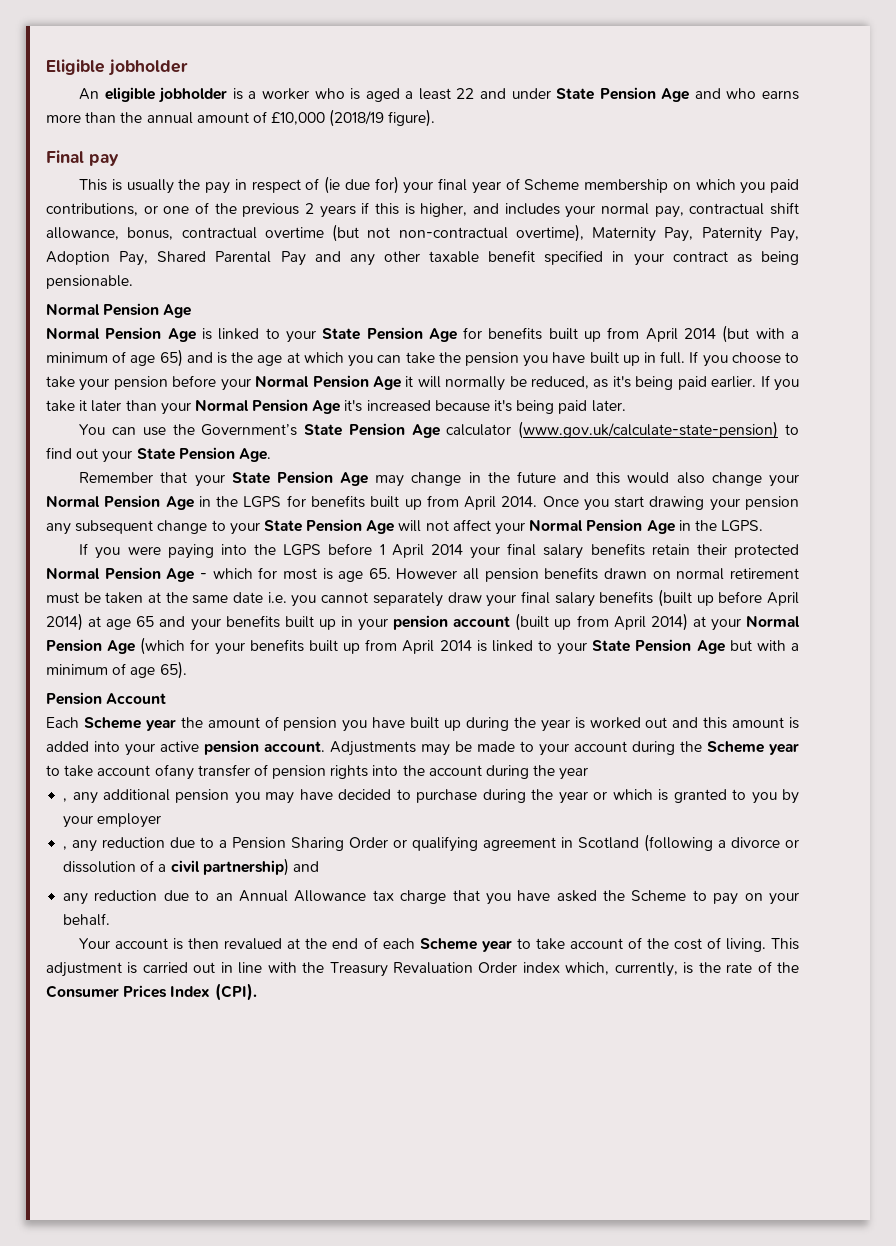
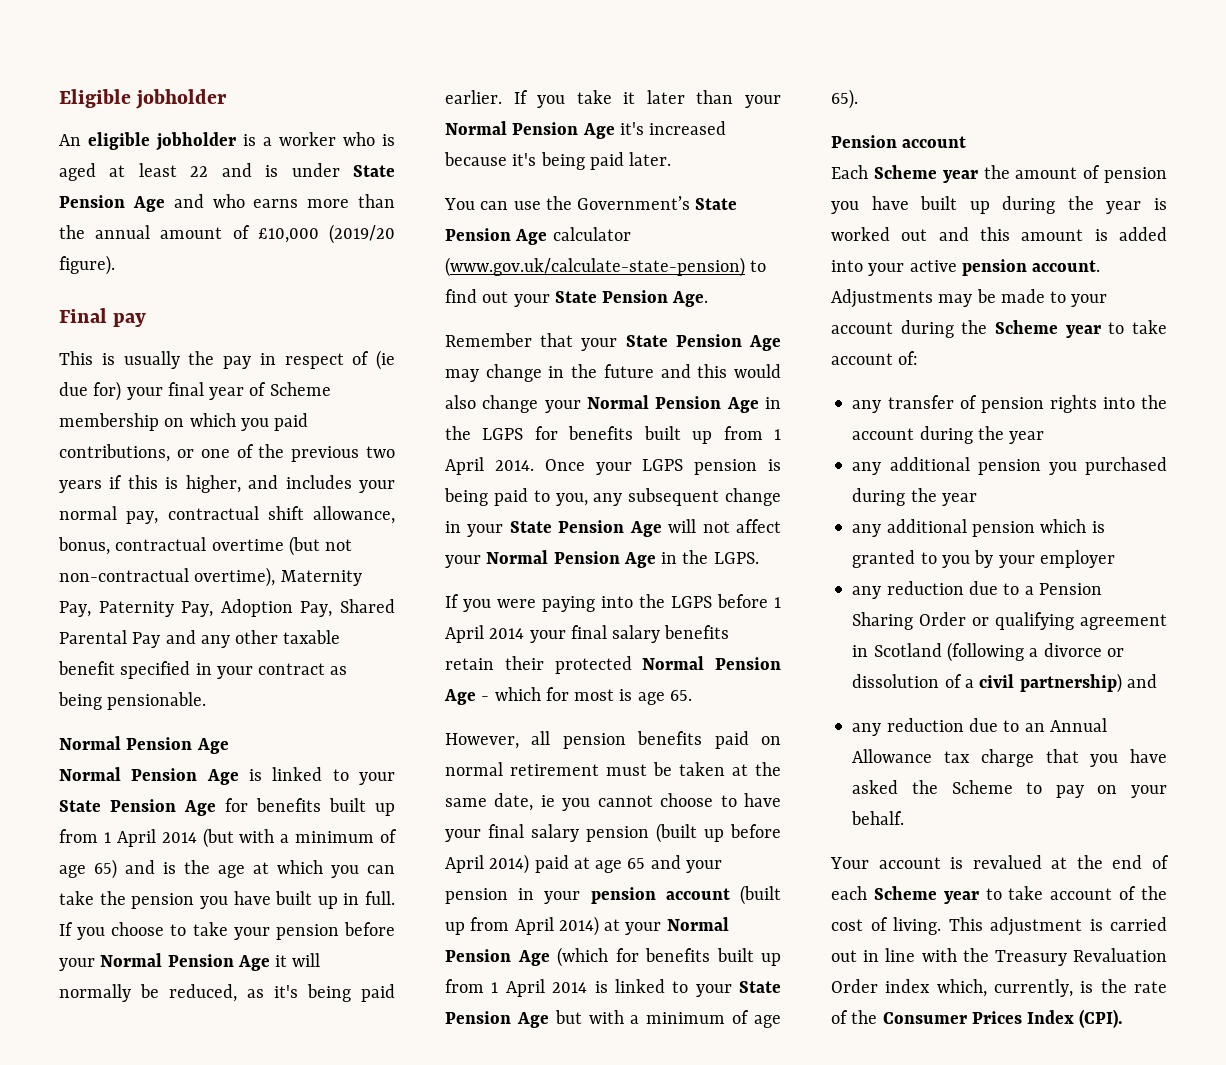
[405,91,414,99] a -> [109,165,126,177] at
(507, 93) none -> [265,165,279,177] is
[329,109,385,127] (2018/19 -> [329,224,395,244] (2019/20
[305,203,314,214] 2 -> [365,446,395,458] two
(640, 333) none -> [103,832,111,843] 1
(459, 501) none -> [774,429,781,440] 1
[583,496,800,511] you start drawing your pension -> [595,459,781,475] [444,488,588,506] your LGPS pension is being paid to you,
[211,520,226,531] to -> [445,521,461,533] in
[396,568,458,579] However -> [445,733,519,749] // However,
[604,568,648,579] drawn -> [714,731,749,749] paid
[233,591,654,607] date i.e. you cannot separately draw your final salary benefits -> [494,793,781,811] [445,824,649,842] date, ie you cannot choose to have your final salary pension
(83, 622) none -> [534,855,569,873] paid
[225,615,336,630] benefits built up -> [445,888,508,904] pension
[214,639,398,655] your benefits built up from -> [645,948,781,966] [445,979,499,993] benefits built up from 1
[106,693,167,704] Account -> [902,136,967,148] account
[154,764,194,780] ofany -> [898,351,919,365] [852,400,882,413] of: // any
[63,798,68,802] , -> (1045, 437) none
[265,789,608,804] may have decided to purchase during the year or -> [1085,457,1167,475] [852,488,977,506] [852,519,1035,537] purchased during the year // any additional pension
[63,846,68,850] , -> (1115, 559) none
[188,938,220,949] then -> (964, 863) none

